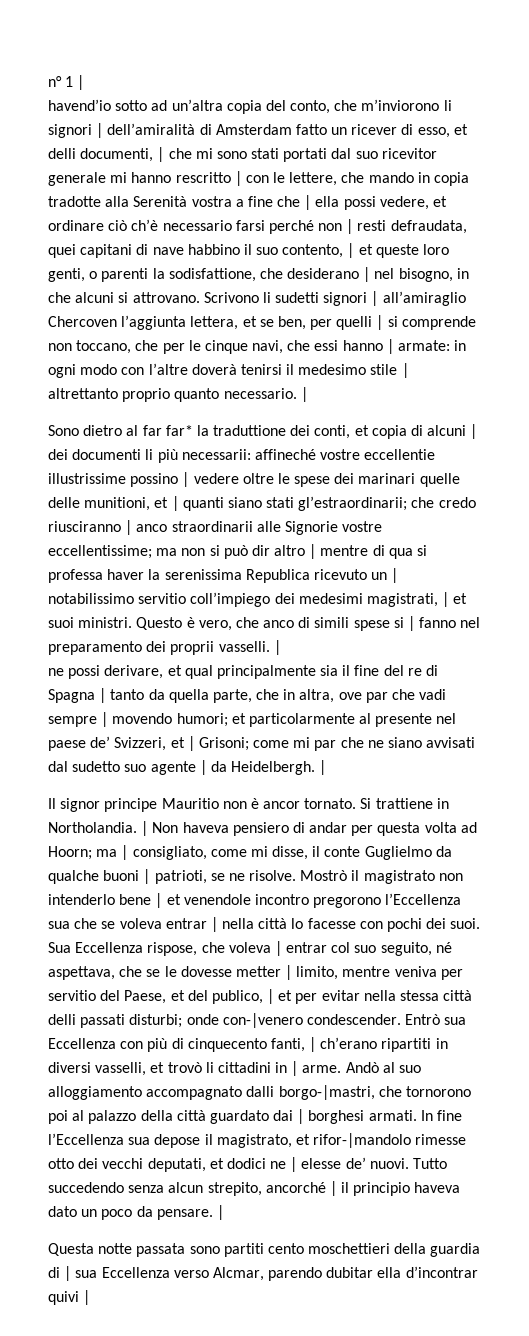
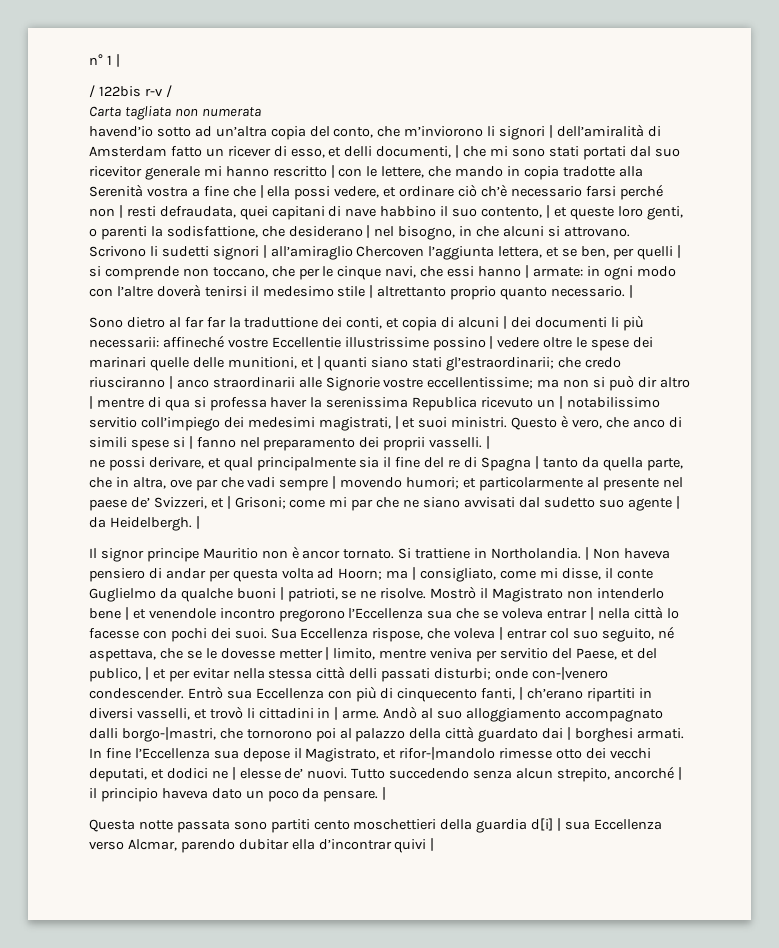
(85, 82) none -> [89,85,172,98] [89,106,261,120] // / 122bis r-v / // Carta tagliata non numerata
[165,425,193,436] far* -> [206,317,226,328] far
[364,449,436,460] eccellentie -> [271,337,341,348] Eccellentie
[363,870,435,884] magistrato -> [492,588,564,602] Magistrato
[216,1134,292,1148] magistrato, -> [305,748,380,762] Magistrato,
[48,1267,60,1278] di -> [531,818,554,831] d[i]

